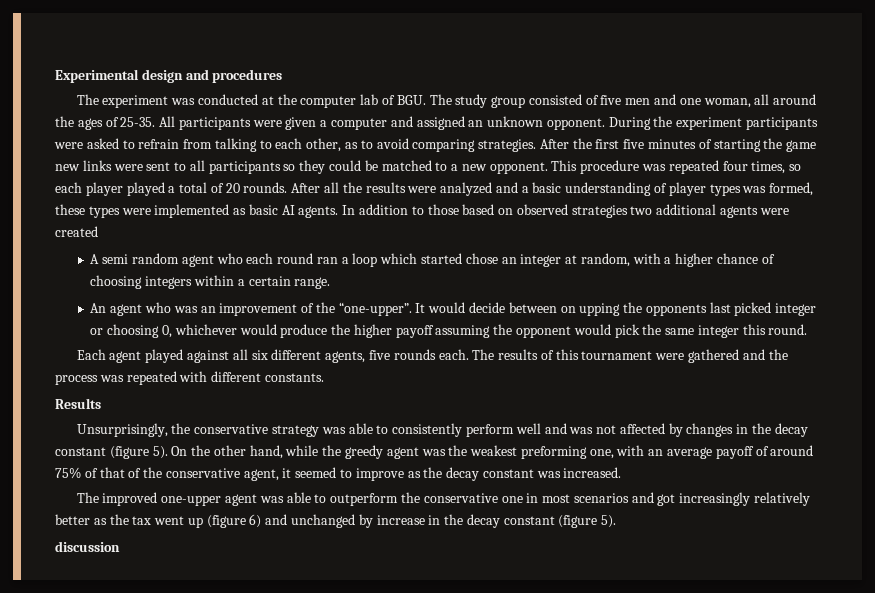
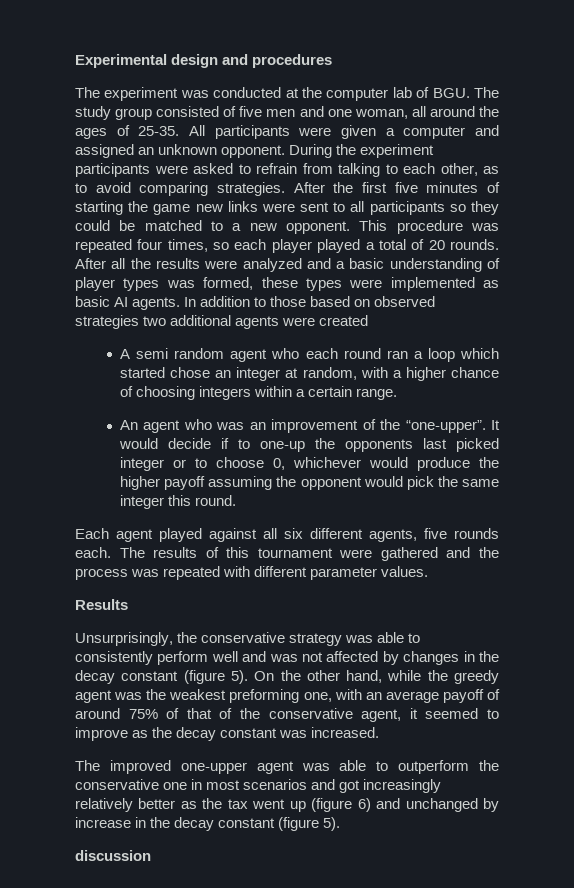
[508,302,621,316] between on upping -> [221,438,306,452] if to one-up
[107,324,160,338] choosing -> [195,457,265,468] to choose
[264,373,324,382] constants. -> [310,566,429,580] parameter values.

